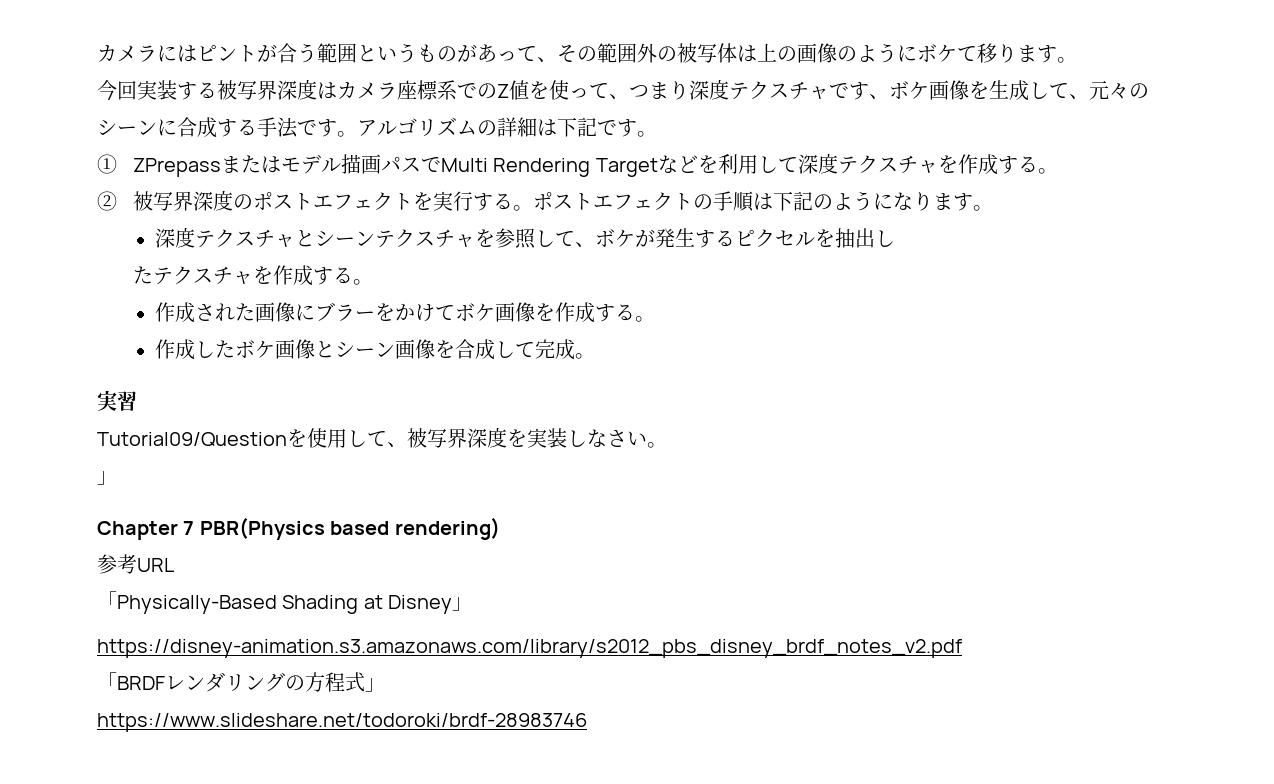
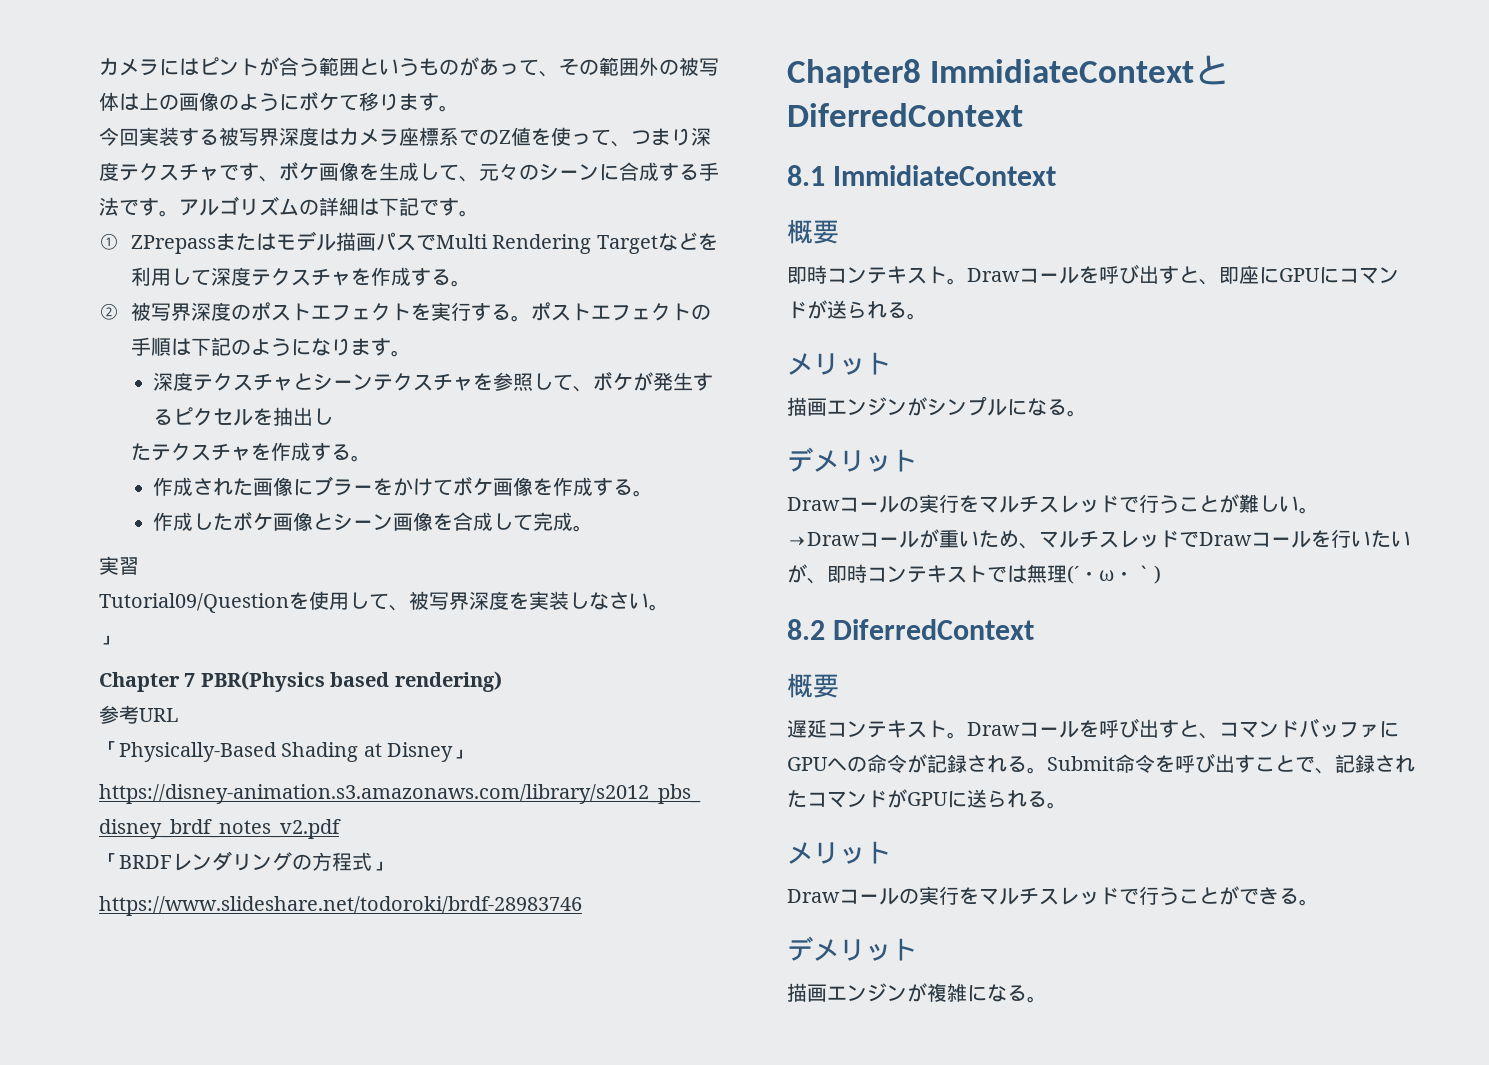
(587, 722) none -> [787,55,1230,88] [787,103,1023,127] [787,165,1057,186] [787,219,839,244] [787,264,1399,285] [787,300,927,320] [787,352,891,375] [787,396,1087,417] [787,447,917,472] [787,494,1319,514] [787,529,1411,549] [787,564,1161,584] [787,619,1035,640] [787,673,839,698] [787,718,1399,739] [787,753,1415,774] [787,789,1067,809] [787,841,891,864] [787,886,1319,906] [787,936,917,961] [787,983,1047,1003] // Chapter8 ImmidiateContextとDiferredContext // 8.1 ImmidiateContext // 概要 // 即時コンテキスト。Drawコールを呼び出すと、即座にGPUにコマンドが送られる。 // メリット // 描画エンジンがシンプルになる。 // デメリット // Drawコールの実行をマルチスレッドで行うことが難しい。 // →Drawコールが重いため、マルチスレッドでDrawコールを行いたいが、即時コンテキストでは無理(´・ω・｀) // 8.2 DiferredContext // 概要 // 遅延コンテキスト。Drawコールを呼び出すと、コマンドバッファにGPUへの命令が記録される。Submit命令を呼び出すことで、記録されたコマンドがGPUに送られる。 // メリット // Drawコールの実行をマルチスレッドで行うことができる。 // デメリット // 描画エンジンが複雑になる。

